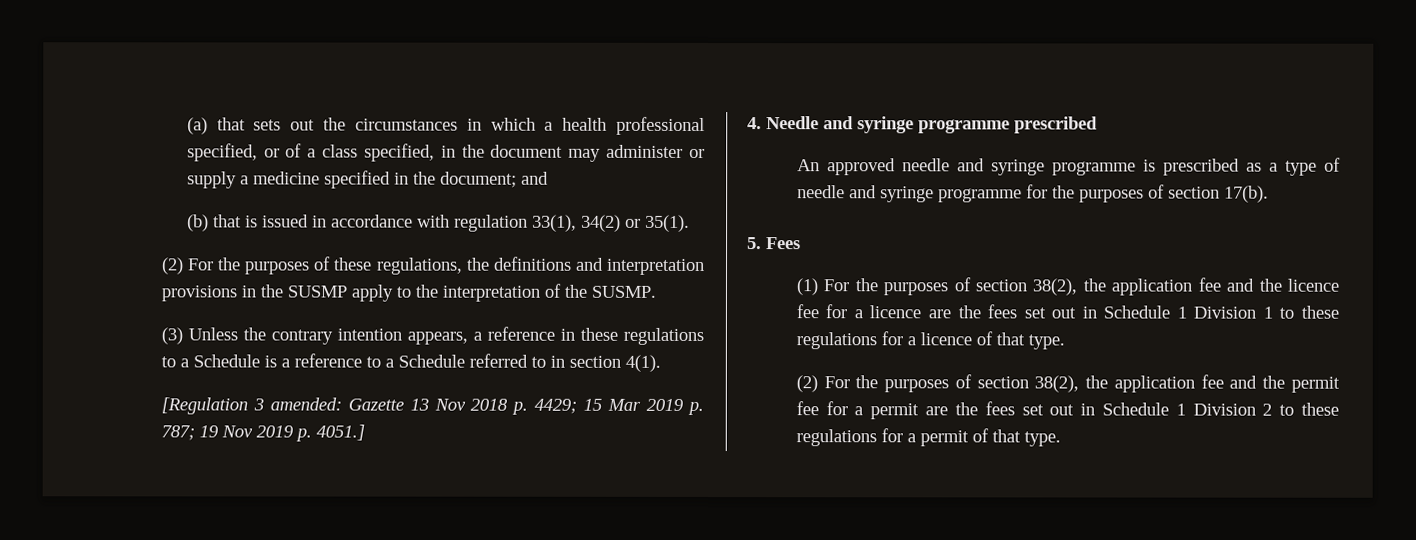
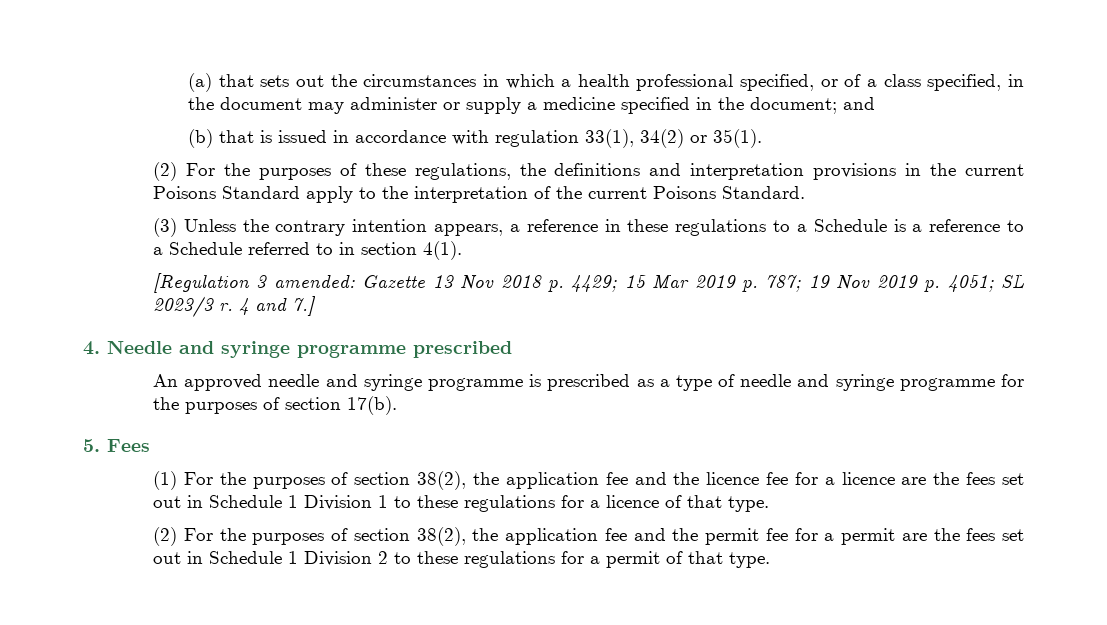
[286,285,347,298] SUSMP -> [965,164,1024,176] [152,186,300,199] current Poisons Standard
[590,285,656,298] SUSMP. -> [587,186,805,199] current Poisons Standard.
[315,424,365,441] 4051.] -> [947,274,1024,292] [152,296,316,317] 4051; SL 2023/3 r. 4 and 7.]

